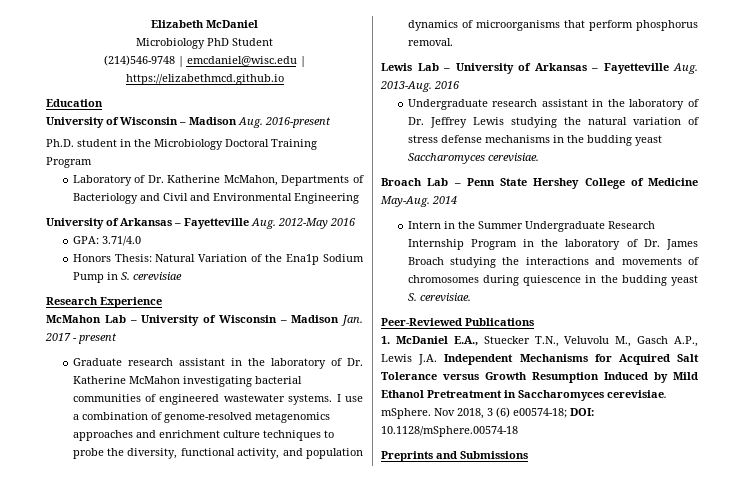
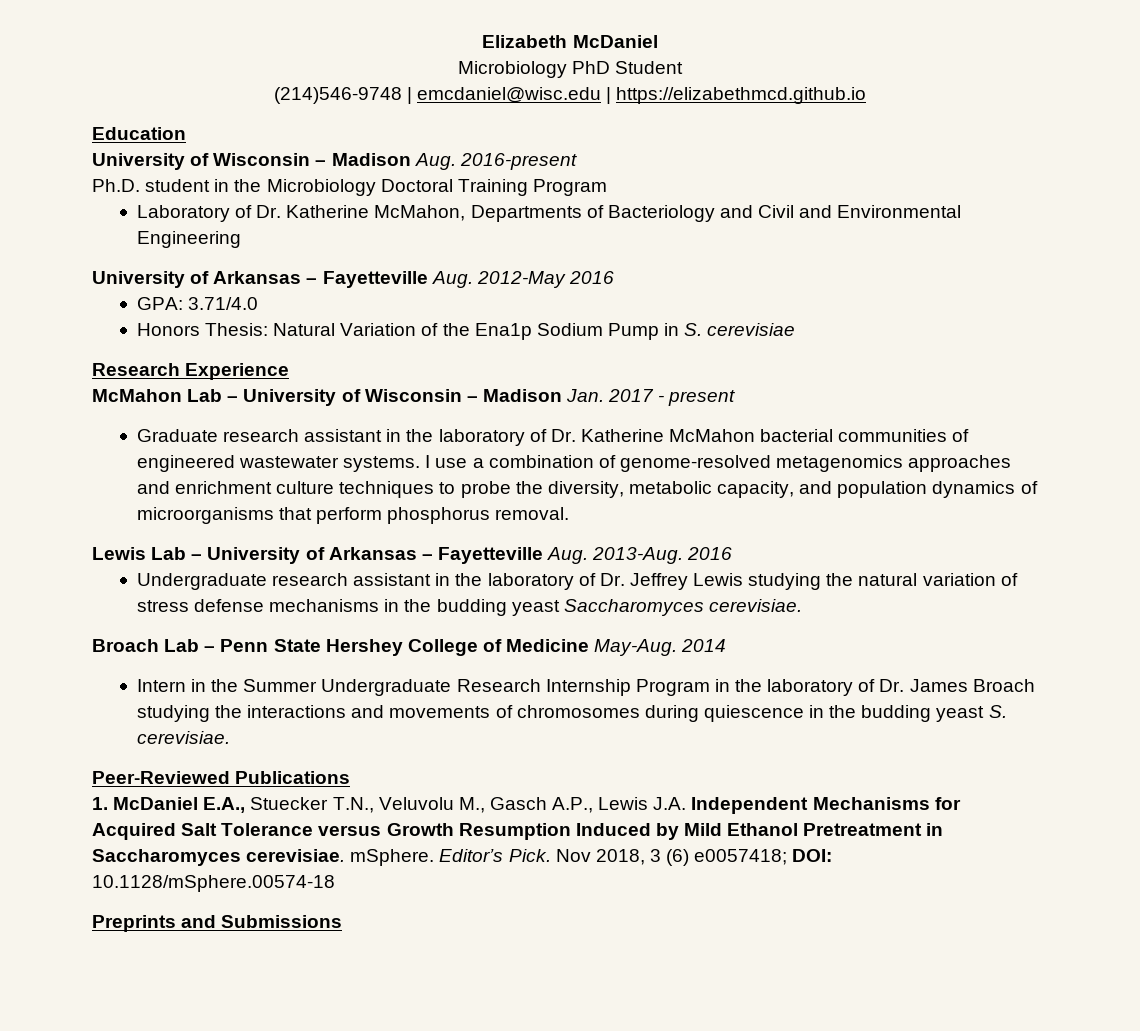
[182,376,252,387] investigating -> (756, 435) none
[180,448,280,459] functional activity, -> [628,481,795,498] metabolic capacity,
(431, 413) none -> [439,849,551,862] Editor’s Pick.
[513,408,567,418] e00574-18; -> [694,849,788,865] e0057418;

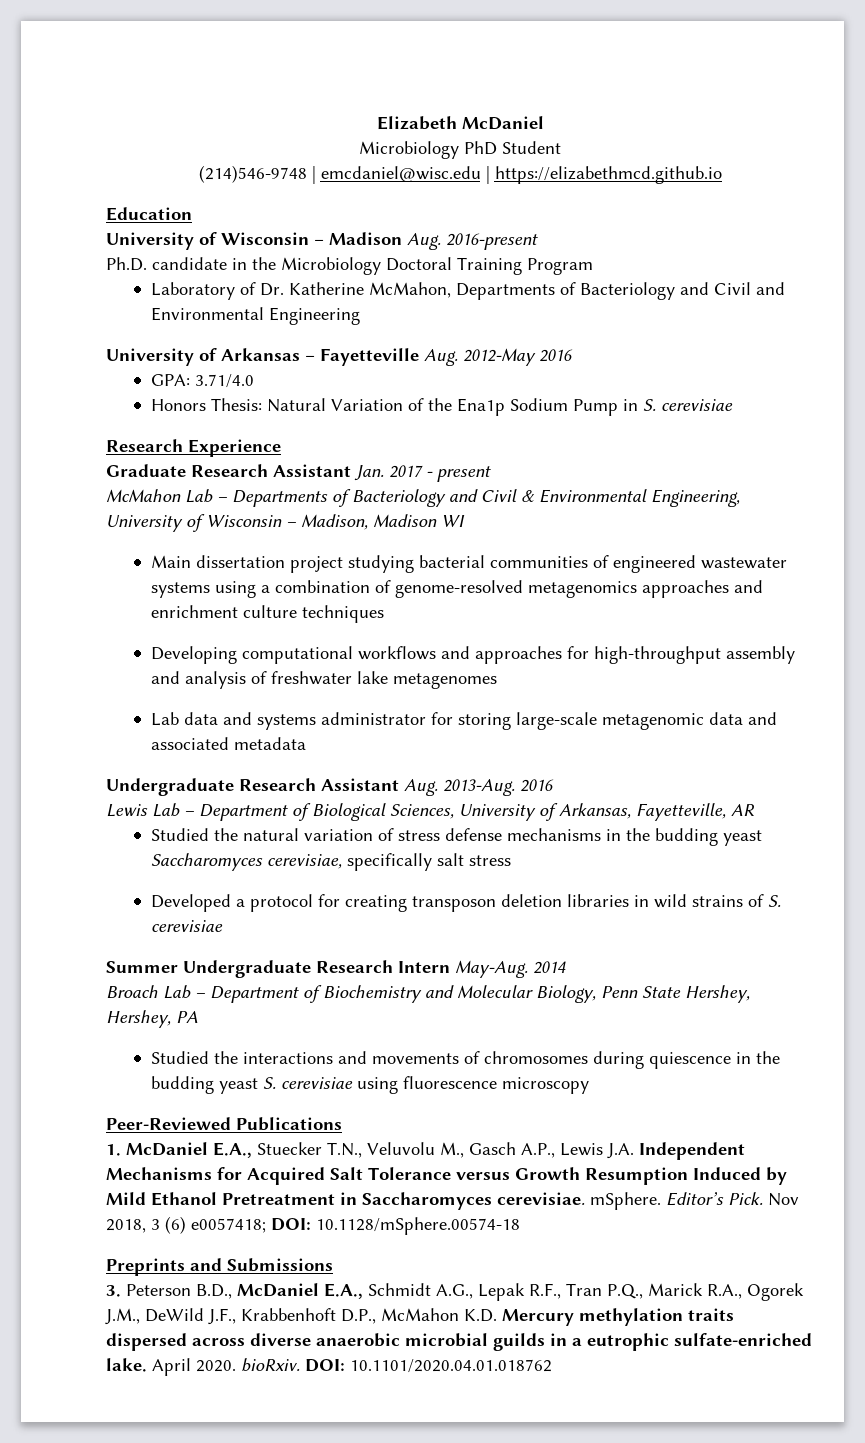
[145,179,211,192] student -> [152,257,227,270] candidate
[92,389,736,406] [136,429,756,446] McMahon Lab – University of Wisconsin – Madison Jan. 2017 - present // Graduate research assistant in the laboratory of Dr. Katherine McMahon -> [106,464,491,482] [106,489,740,507] [106,514,465,532] [150,555,414,573] Graduate Research Assistant Jan. 2017 - present // McMahon Lab – Departments of Bacteriology and Civil & Environmental Engineering, University of Wisconsin – Madison, Madison WI // Main dissertation project studying
[343,455,468,472] systems. I use -> [150,581,256,598] systems using
[439,481,1038,498] [136,507,570,524] [92,547,733,564] [136,573,822,590] to probe the diversity, metabolic capacity, and population dynamics of microorganisms that perform phosphorus removal. // Lewis Lab – University of Arkansas – Fayetteville Aug. 2013-Aug. 2016 // Undergraduate research assistant in the laboratory of Dr. Jeffrey Lewis studying -> [150,646,795,664] [150,671,497,689] [150,712,777,730] [150,737,306,750] [106,778,554,796] [106,803,755,821] [150,828,209,841] // Developing computational workflows and approaches for high-throughput assembly and analysis of freshwater lake metagenomes // Lab data and systems administrator for storing large-scale metagenomic data and associated metadata // Undergraduate Research Assistant Aug. 2013-Aug. 2016 // Lewis Lab – Department of Biological Sciences, University of Arkansas, Fayetteville, AR // Studied
[708,599,802,612] [92,639,727,656] [136,679,1035,696] [136,705,210,722] cerevisiae. // Broach Lab – Penn State Hershey College of Medicine May-Aug. 2014 // Intern in the Summer Undergraduate Research Internship Program in the laboratory of Dr. James Broach studying -> [266,853,511,871] [150,894,781,912] [150,920,223,932] [106,960,566,978] [106,985,750,1003] [106,1010,198,1028] [150,1051,209,1064] cerevisiae, specifically salt stress // Developed a protocol for creating transposon deletion libraries in wild strains of S. cerevisiae // Summer Undergraduate Research Intern May-Aug. 2014 // Broach Lab – Department of Biochemistry and Molecular Biology, Penn State Hershey, Hershey, PA // Studied
[136,731,230,744] cerevisiae. -> [280,1076,589,1094] cerevisiae using fluorescence microscopy
(343, 921) none -> [106,1283,804,1301] [105,1308,734,1326] [106,1333,812,1351] [106,1358,552,1376] // 3. Peterson B.D., McDaniel E.A., Schmidt A.G., Lepak R.F., Tran P.Q., Marick R.A., Ogorek J.M., DeWild J.F., Krabbenhoft D.P., McMahon K.D. Mercury methylation traits dispersed across diverse anaerobic microbial guilds in a eutrophic sulfate-enriched lake. April 2020. bioRxiv. DOI: 10.1101/2020.04.01.018762

